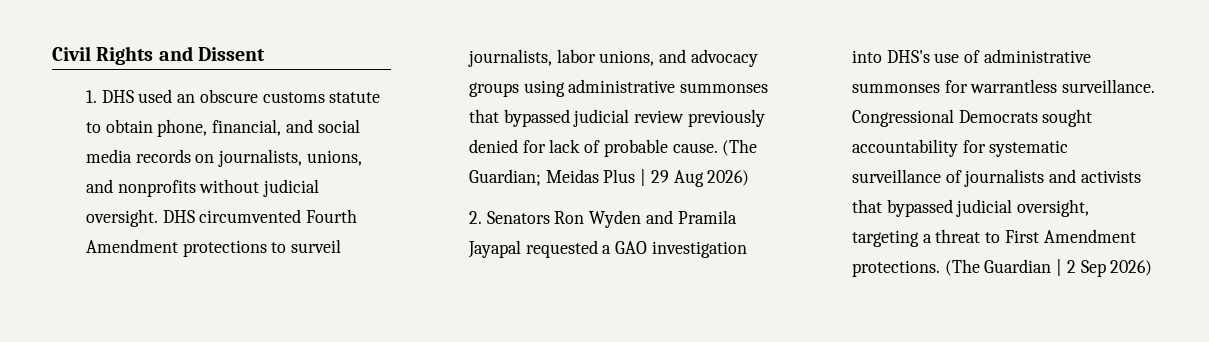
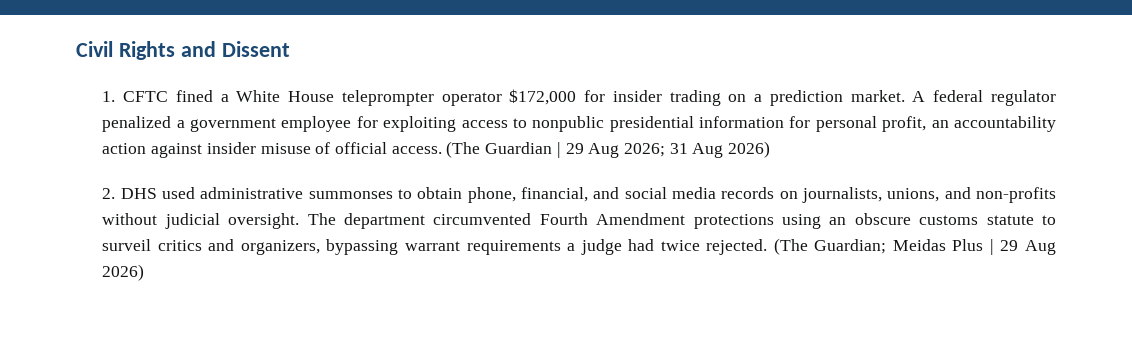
[101,89,381,103] DHS used an obscure customs statute -> [123,89,1057,106] [102,116,1056,132] [102,141,771,158] [102,187,393,199] CFTC fined a White House teleprompter operator $172,000 for insider trading on a prediction market. A federal regulator penalized a government employee for exploiting access to nonpublic presidential information for personal profit, an accountability action against insider misuse of official access. (The Guardian | 29 Aug 2026; 31 Aug 2026) // 2. DHS used administrative summonses
[117,180,196,197] nonprofits -> [975,187,1056,203] non-profits
[162,210,195,223] DHS -> [307,213,425,229] The department
[271,239,342,253] [467,49,758,67] [468,79,769,97] [468,109,765,127] [468,139,718,157] to surveil journalists, labor unions, and advocacy groups using administrative summonses that bypassed judicial review previously denied for lack of probable cause. -> [781,213,1056,229] [102,239,768,255] using an obscure customs statute to surveil critics and organizers, bypassing warrant requirements a judge had twice rejected.
[468,210,737,228] [467,240,747,258] [851,49,1091,63] [851,79,1156,93] [851,109,1093,127] [851,139,1069,157] [851,169,1141,187] [851,199,1090,217] [851,229,1136,247] [851,259,1153,277] // 2. Senators Ron Wyden and Pramila Jayapal requested a GAO investigation into DHS's use of administrative summonses for warrantless surveillance. Congressional Democrats sought accountability for systematic surveillance of journalists and activists that bypassed judicial oversight, targeting a threat to First Amendment protections. (The Guardian | 2 Sep 2026) -> (145, 272) none

